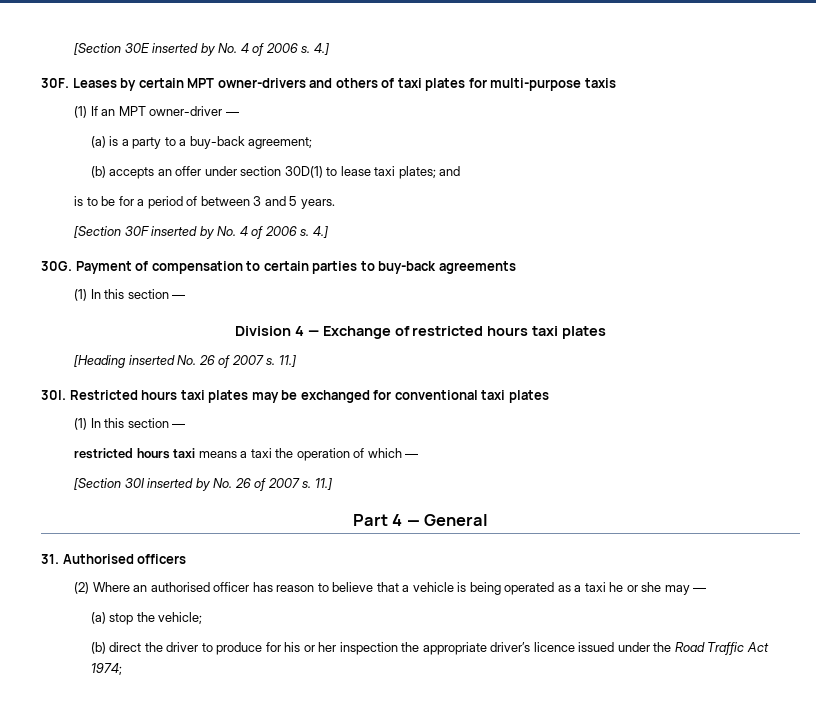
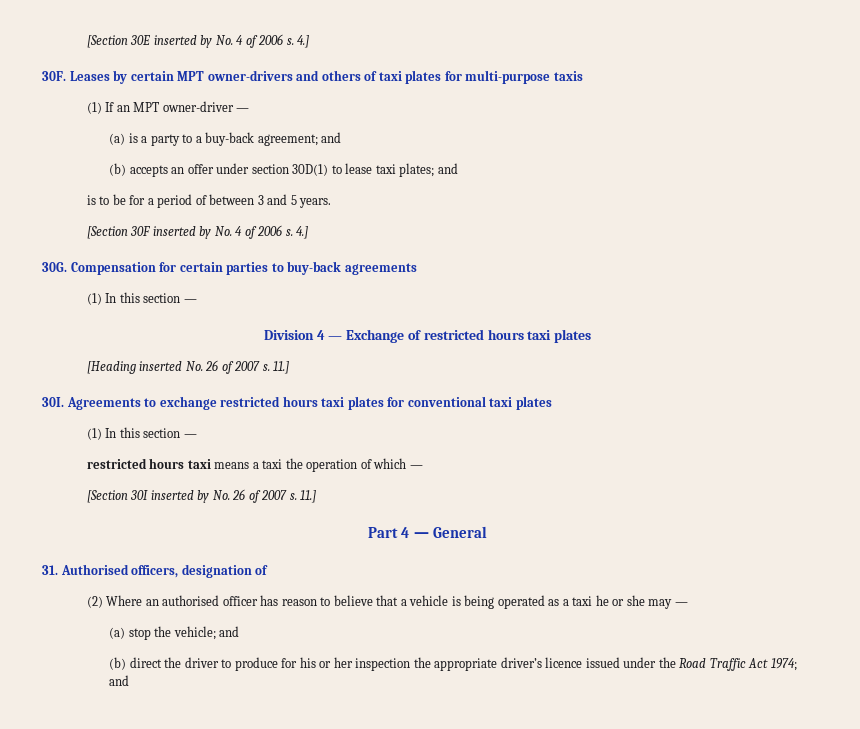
(313, 143) none -> [321,132,342,143] and
[75,261,261,274] Payment of compensation to -> [70,262,177,275] Compensation for
[69,390,370,403] Restricted hours taxi plates may be exchanged -> [66,396,384,410] Agreements to exchange restricted hours taxi plates
[137,554,187,564] officers -> [131,564,269,578] officers, designation of
(203, 618) none -> [219,626,240,637] and
(122, 669) none -> [109,675,130,686] and

